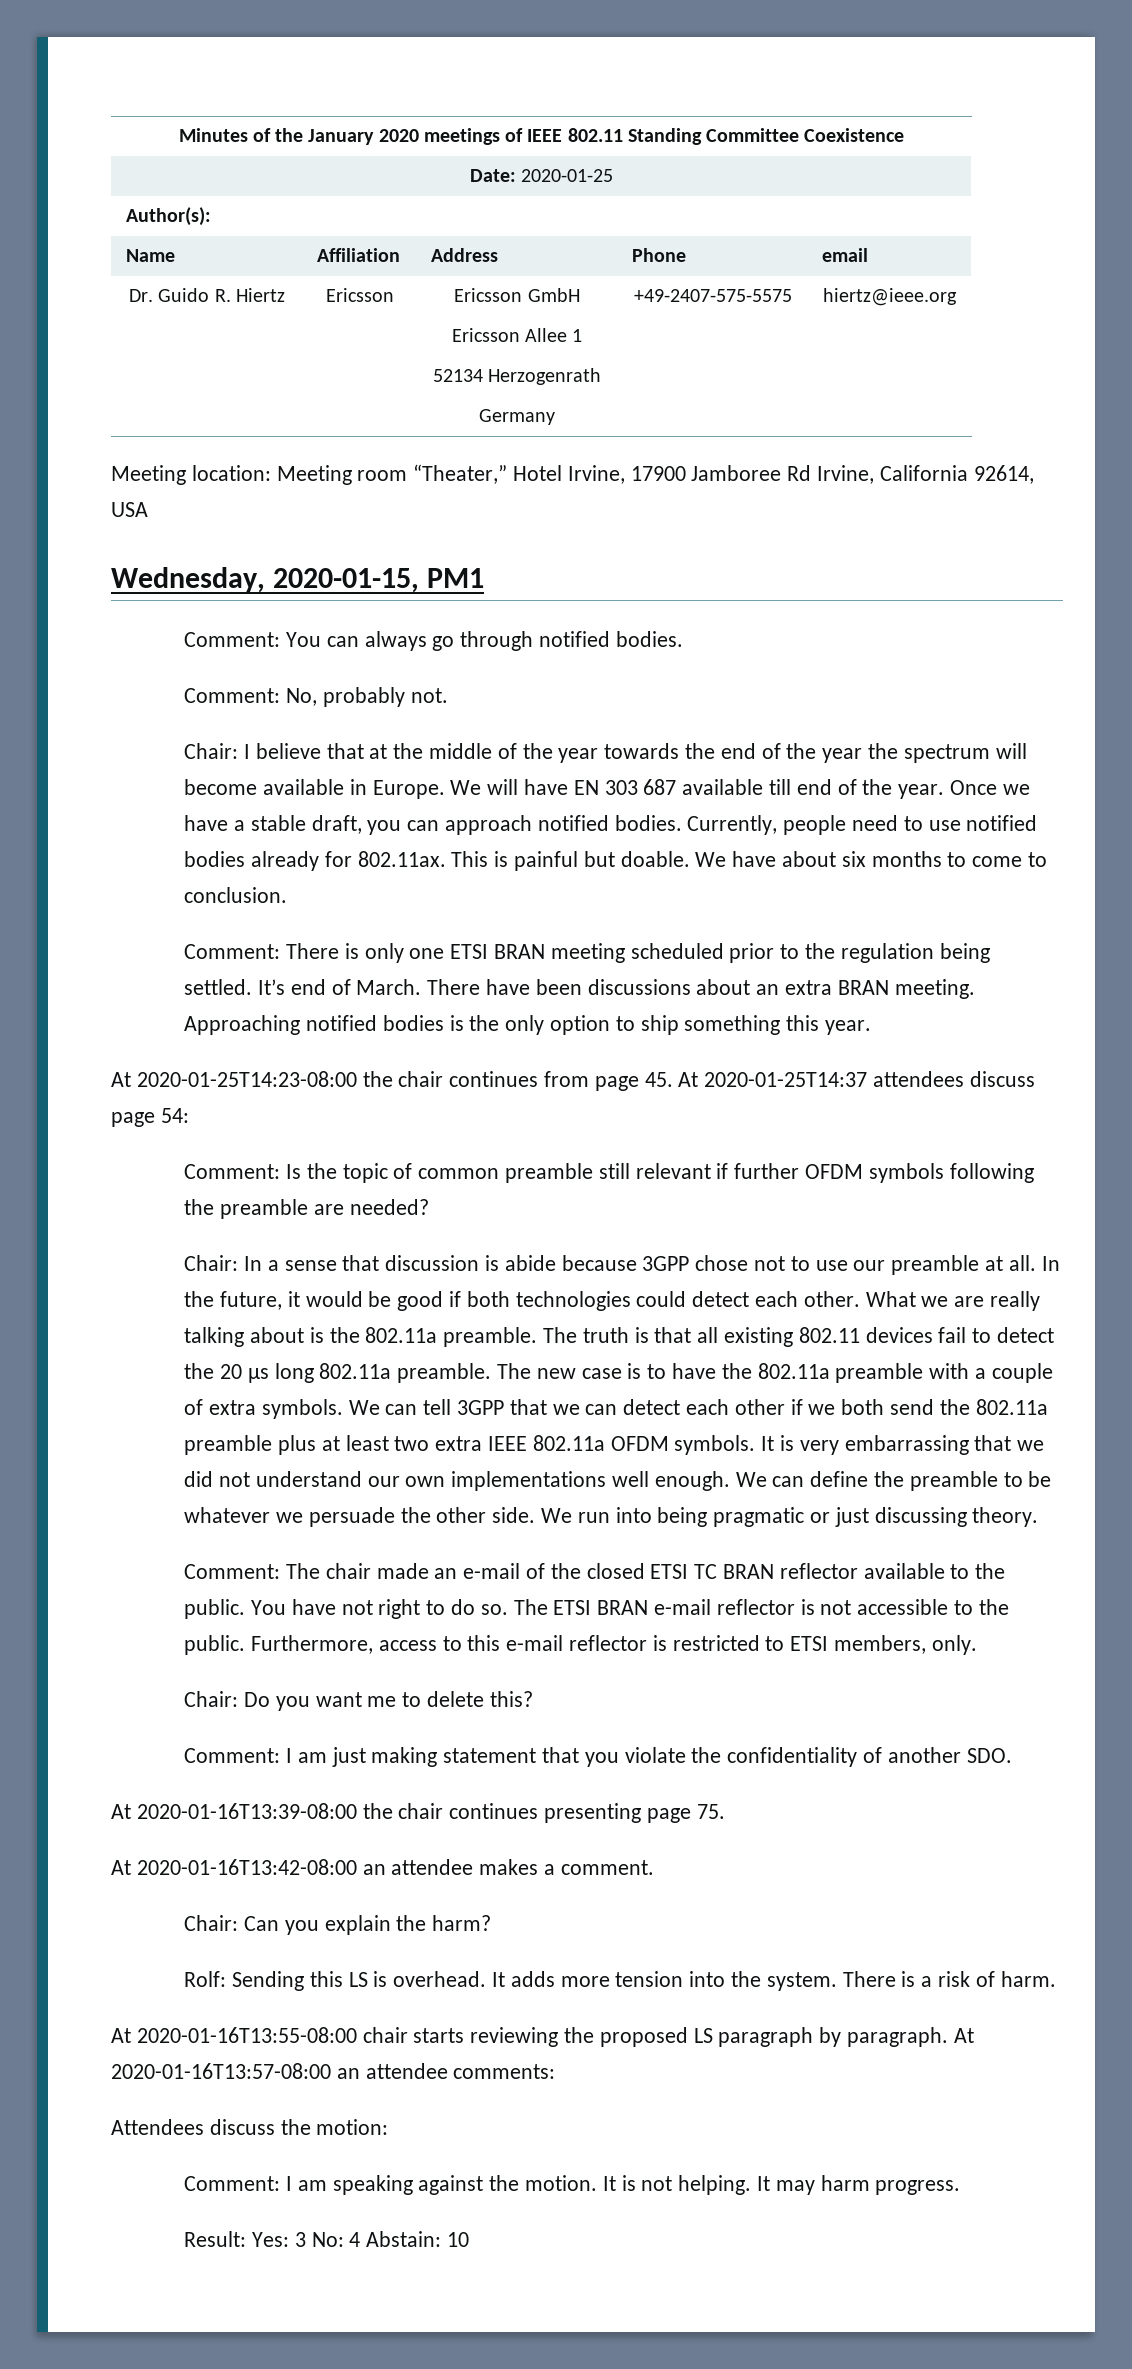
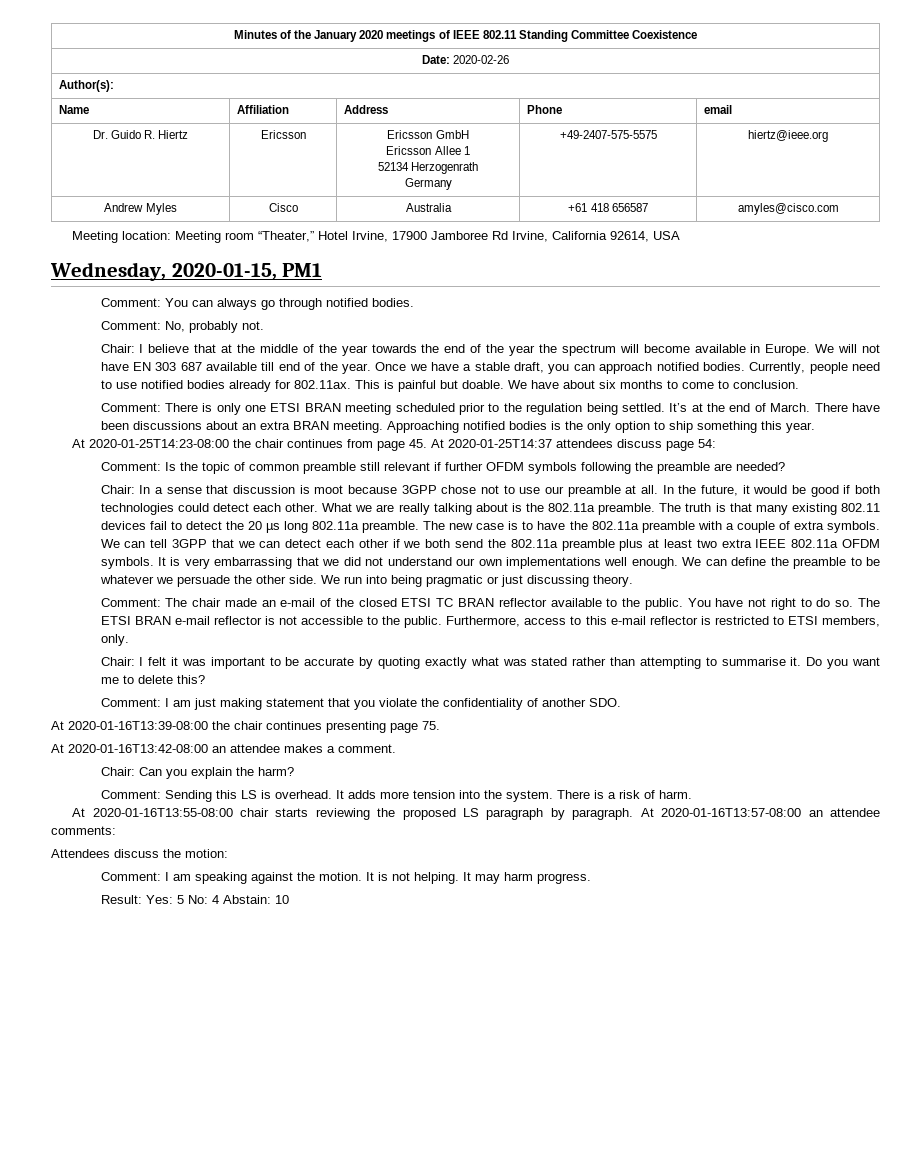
[521,169,614,182] 2020-01-25 -> [453,55,510,64] 2020-02-26
(957, 297) none -> [104,203,177,215] [268,203,298,212] [405,203,452,212] [568,203,648,212] [737,203,839,215] // Andrew Myles | Cisco | Australia | +61 418 656587 | amyles@cisco.com
(519, 787) none -> [861,344,880,353] not
(286, 987) none -> [691,403,726,412] at the
[504,1255,556,1271] abide -> [314,485,344,494] moot
[697,1327,719,1343] all -> [755,505,788,515] many
(239, 1699) none -> [139,657,802,669] I felt it was important to be accurate by quoting exactly what was stated rather than attempting to summarise it.
[184,1971,227,1987] Rolf: -> [100,790,161,799] Comment:
[294,2232,306,2247] 3 -> [176,895,184,904] 5

